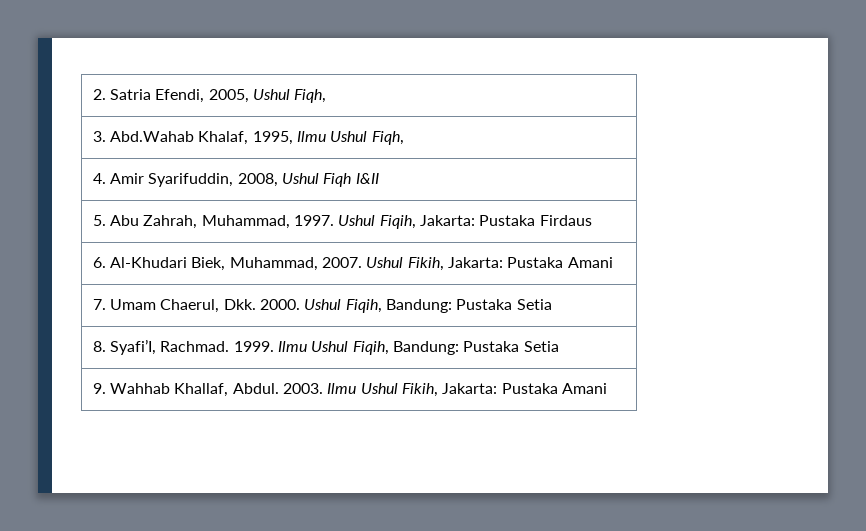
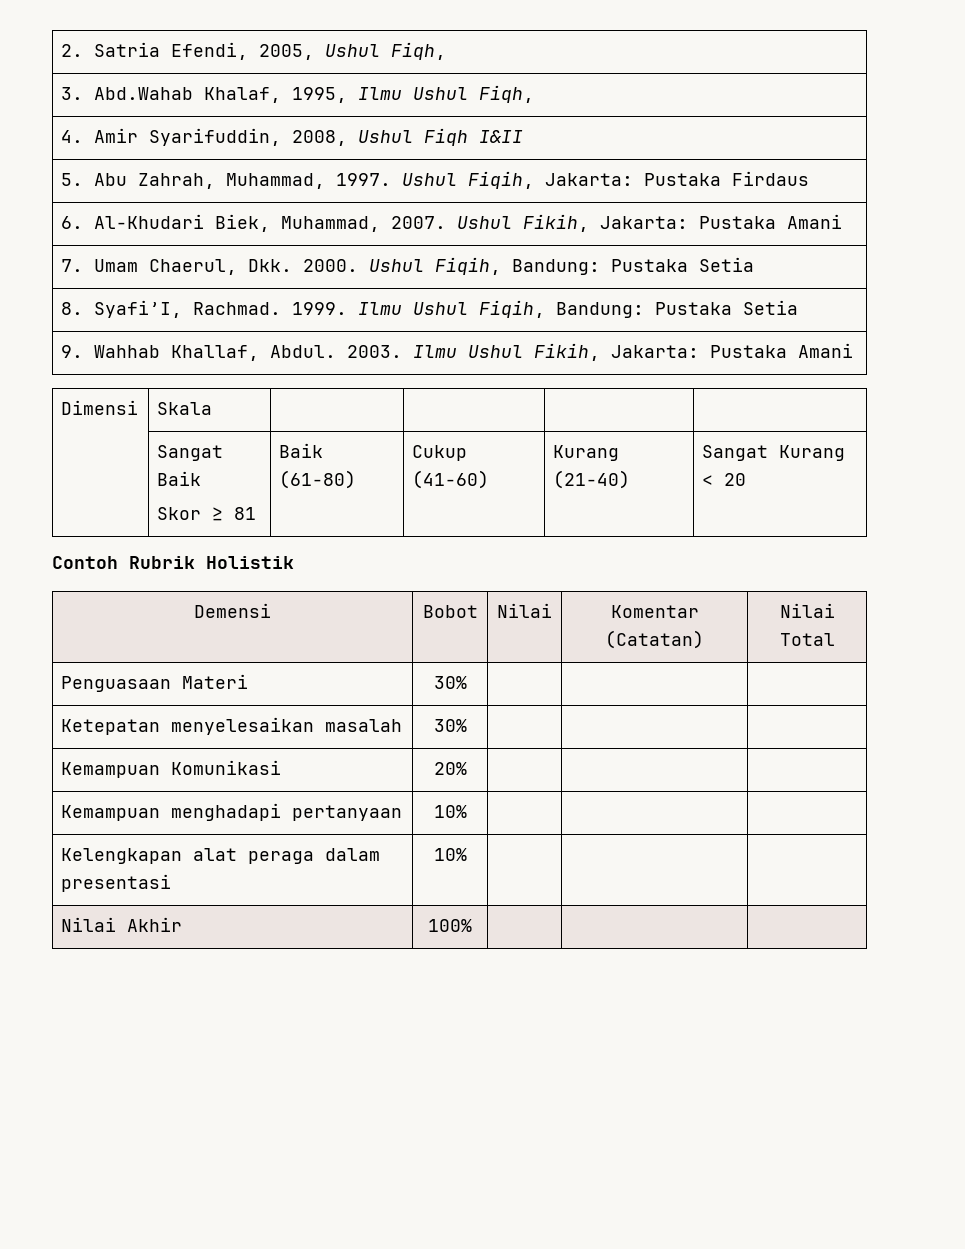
(607, 388) none -> [61,400,139,415] [157,402,213,415] [157,445,224,461] [157,471,202,486] [157,507,257,521] [279,443,324,458] [279,470,357,489] [412,445,468,461] [412,470,490,489] [553,445,620,461] [553,470,631,489] [702,445,846,461] [702,473,747,486] [52,556,294,569] [194,603,271,618] [422,605,478,618] [497,603,552,618] [610,605,699,618] [605,630,704,649] [779,603,835,618] [779,633,835,646] [61,674,249,692] [433,676,467,689] [61,717,403,735] [433,719,467,732] [61,760,282,778] [433,762,467,775] [61,803,403,821] [433,805,467,818] [61,848,381,864] [61,874,172,892] [433,848,467,861] [61,917,183,932] [428,919,472,932] // Dimensi | Skala | | | | // | Sangat Baik // Skor ≥ 81 | Baik (61-80) | Cukup (41-60) | Kurang (21-40) | Sangat Kurang < 20 // Contoh Rubrik Holistik // Demensi | Bobot | Nilai | Komentar (Catatan) | Nilai Total // Penguasaan Materi | 30% | | | // Ketepatan menyelesaikan masalah | 30% | | | // Kemampuan Komunikasi | 20% | | | // Kemampuan menghadapi pertanyaan | 10% | | | // Kelengkapan alat peraga dalam presentasi | 10% | | | // Nilai Akhir | 100% | | |

